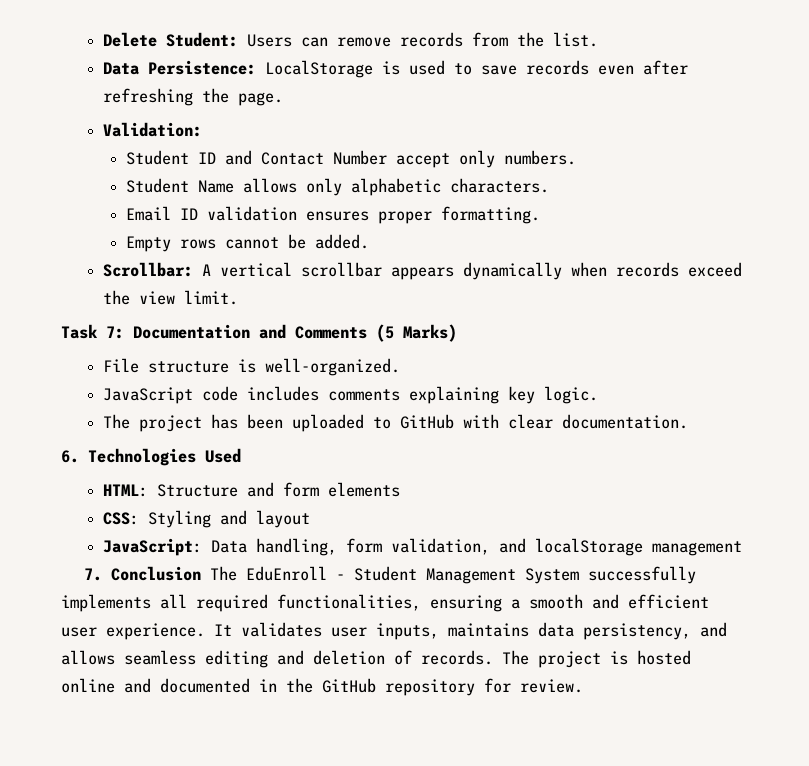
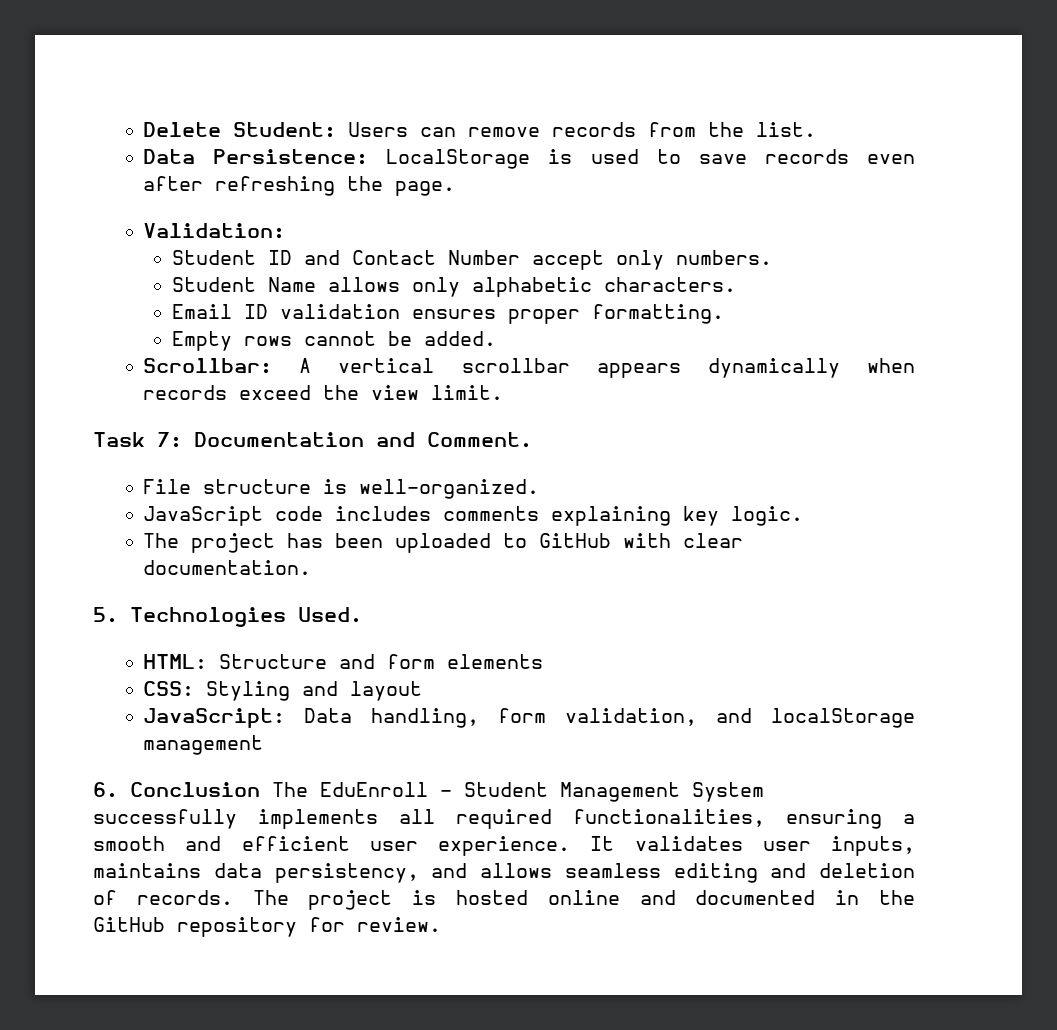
[295,324,457,342] Comments (5 Marks) -> [427,432,532,448] Comment.
[61,448,241,466] 6. Technologies Used -> [93,607,362,627] 5. Technologies Used.
[83,568,102,581] 7. -> [93,782,118,798] 6.

